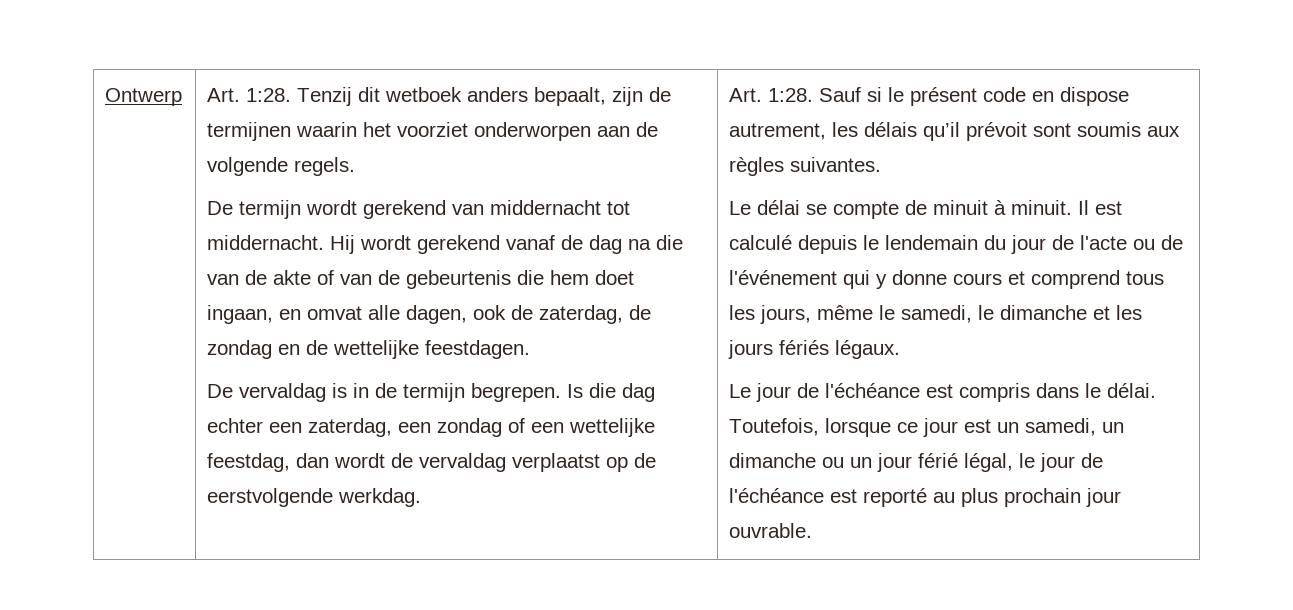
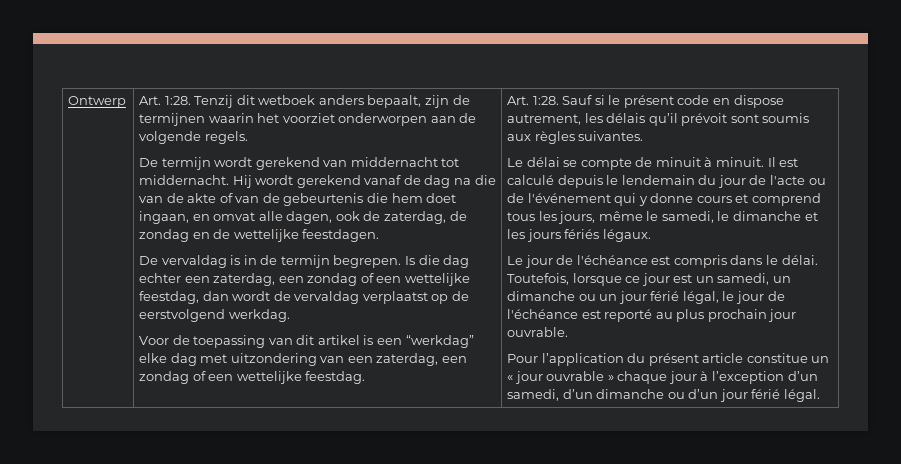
[207,488,334,507] eerstvolgende -> [139,309,226,322] eerstvolgend
(422, 497) none -> [139,335,474,348] [139,353,468,366] [139,371,366,384] // Voor de toepassing van dit artikel is een “werkdag” elke dag met uitzondering van een zaterdag, een zondag of een wettelijke feestdag.
(813, 530) none -> [507,353,830,366] [507,371,818,384] [507,389,821,402] // Pour l’application du présent article constitue un « jour ouvrable » chaque jour à l’exception d’un samedi, d’un dimanche ou d’un jour férié légal.

